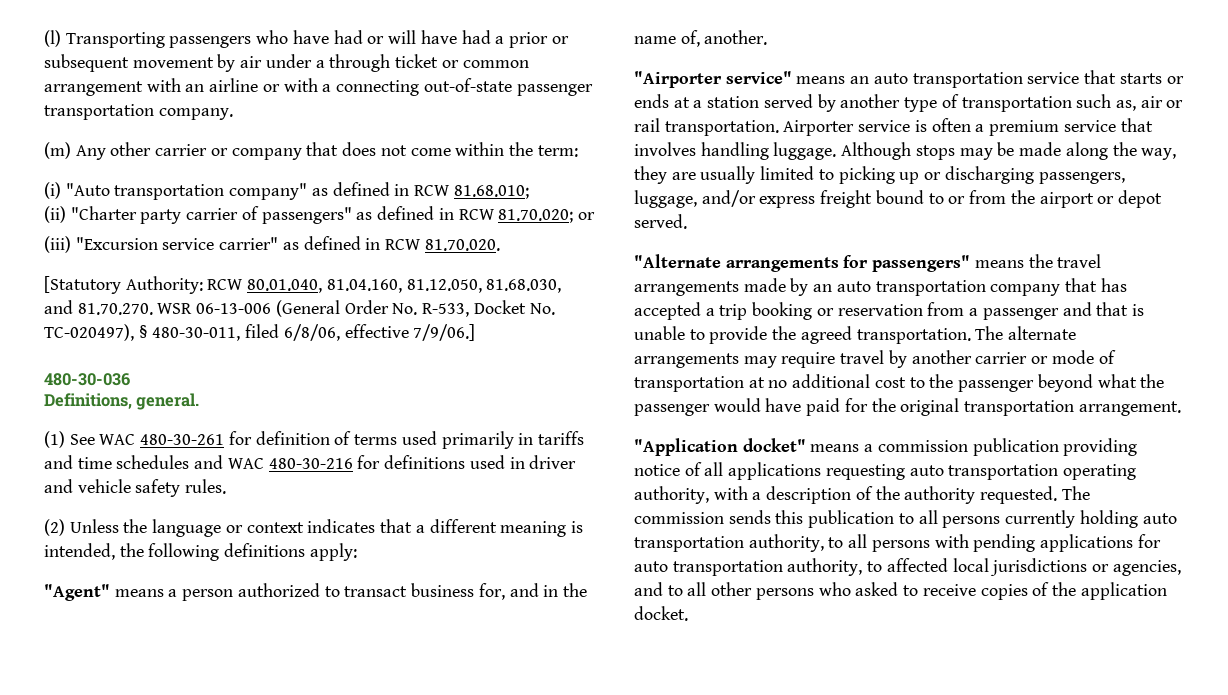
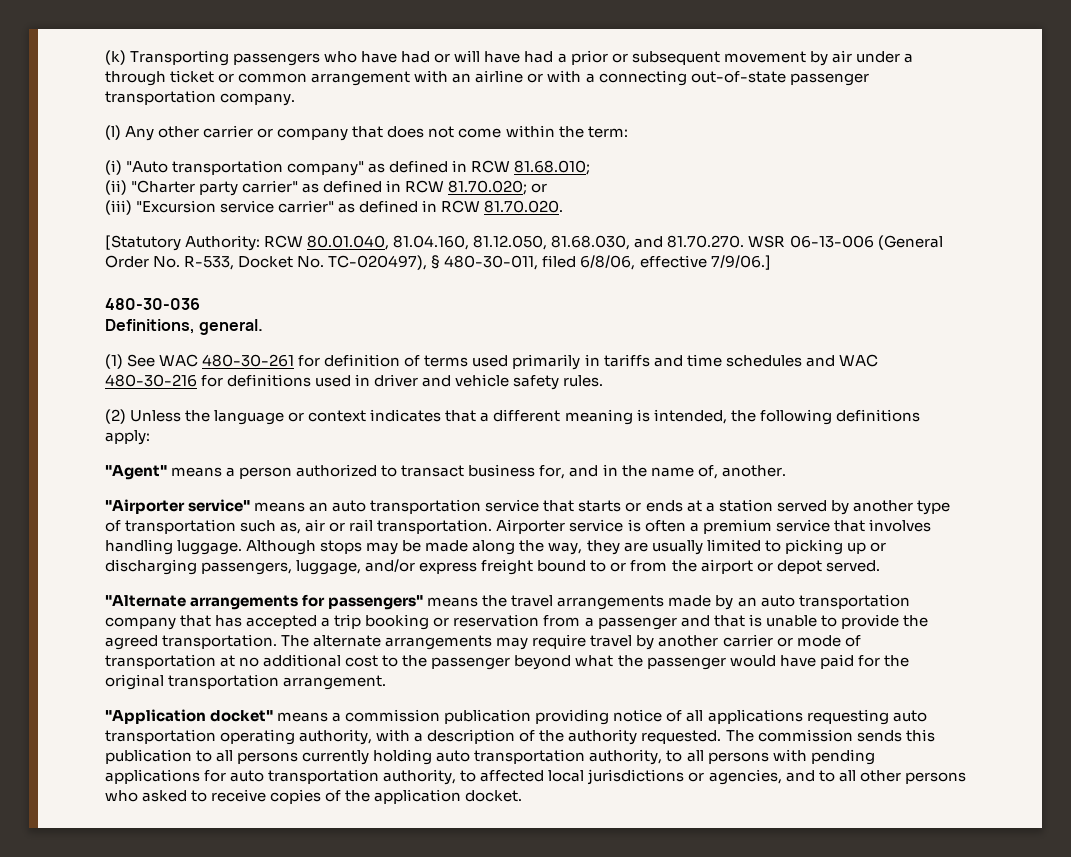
[44,30,61,47] (l) -> [105,50,126,65] (k)
[44,142,71,159] (m) -> [105,125,121,140] (l)
[186,206,352,224] carrier of passengers" -> [242,180,299,193] carrier"

